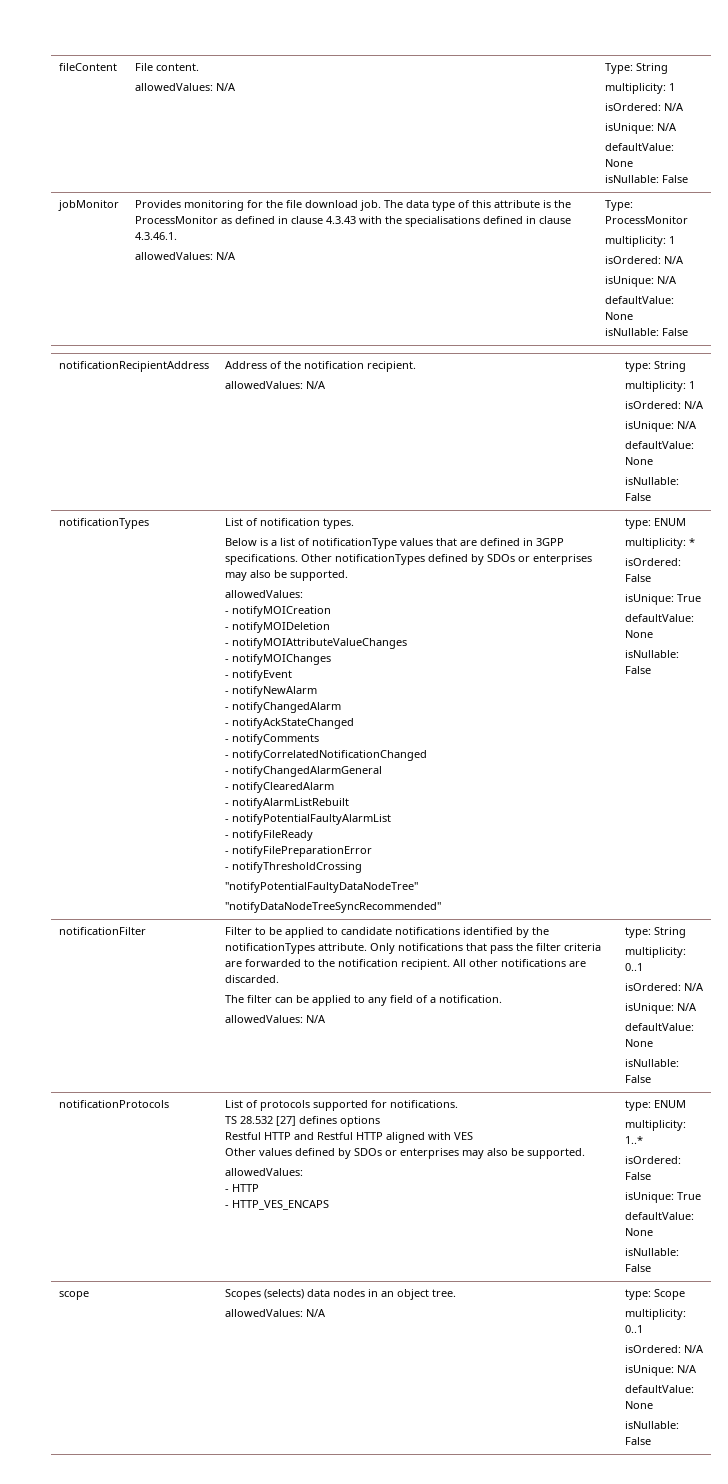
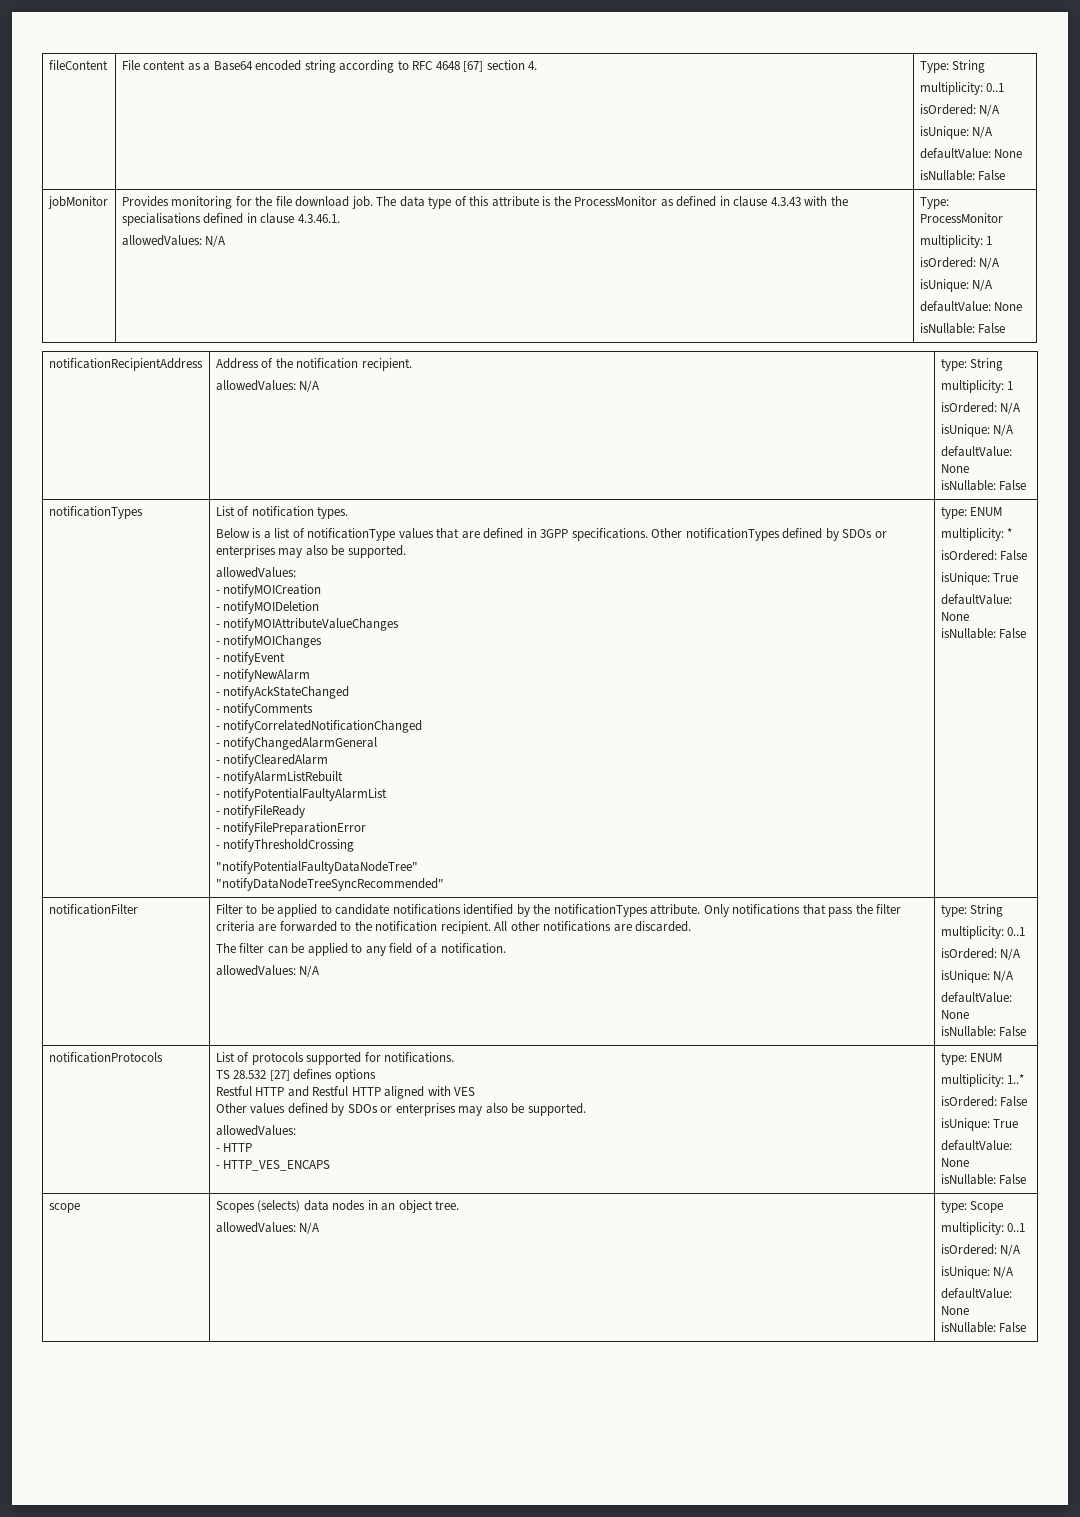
[155,63,199,71] [134,83,236,91] content. // allowedValues: N/A -> [143,60,538,73] content as a Base64 encoded string according to RFC 4648 [67] section 4.
[668,83,675,91] 1 -> [986,83,1005,92] 0..1
[224,702,341,713] // - notifyChangedAlarm -> (311, 675) none

